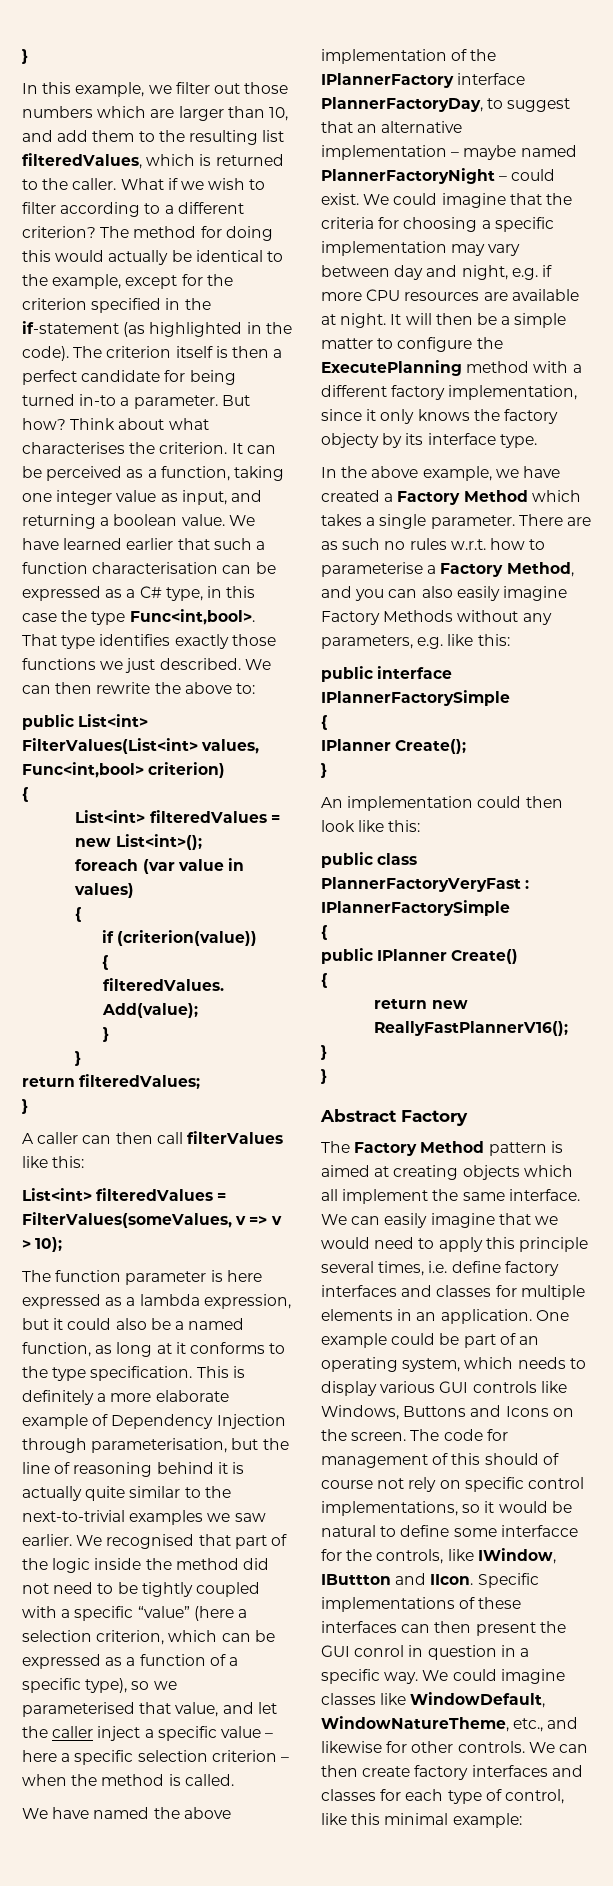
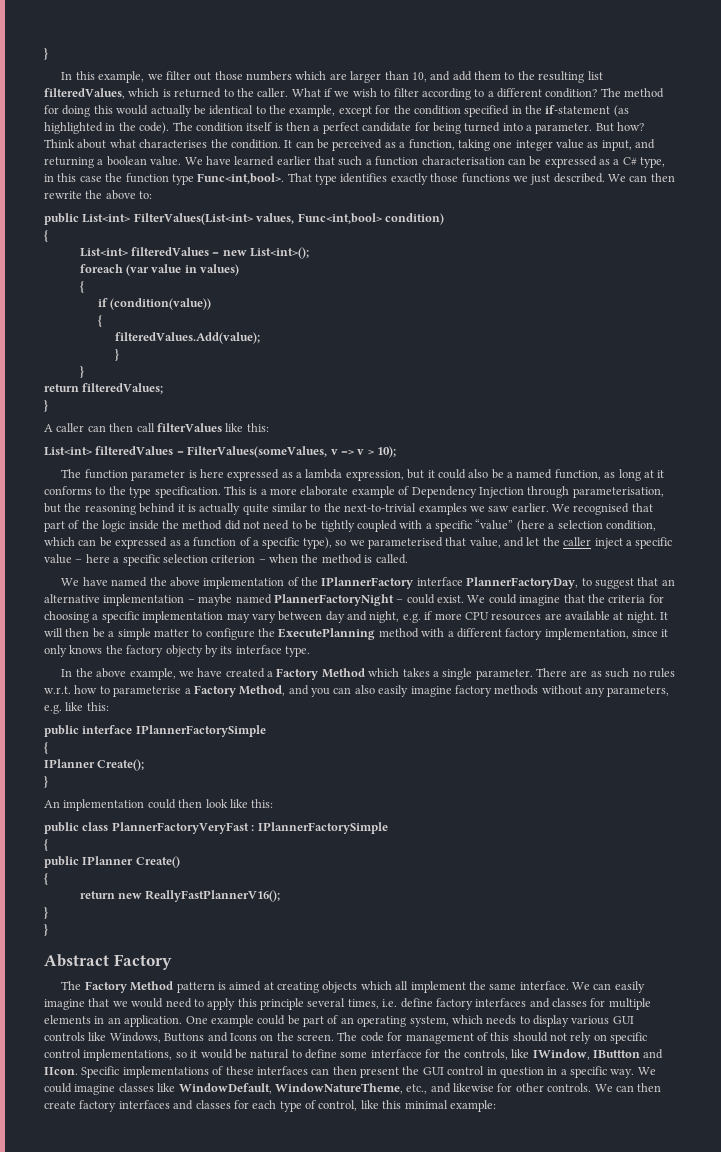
[22,226,96,238] criterion? -> [545,88,598,98] condition?
[22,298,87,310] criterion -> [413,105,461,115] condition
[106,346,172,358] criterion -> [195,122,243,132] condition
[79,394,117,406] in-to -> [502,123,523,131] into
[159,442,228,454] criterion. -> [230,139,281,149] condition.
(88, 616) none -> [125,173,169,183] function
[148,762,226,778] criterion) -> [384,213,444,225] condition)
[117,930,258,946] (criterion(value)) -> [109,298,211,310] (condition(value))
[22,1390,94,1405] definitely -> (258, 491) none
[22,1462,71,1474] line of -> (82, 507) none
[96,1630,165,1645] criterion, -> [605,520,656,531] condition,
[321,610,454,625] Factory Methods -> [454,685,539,697] factory methods
[542,1453,559,1465] [321,1480,373,1489] of course -> (548, 1037) none
[354,1645,405,1657] conrol -> [447,1066,485,1075] control

